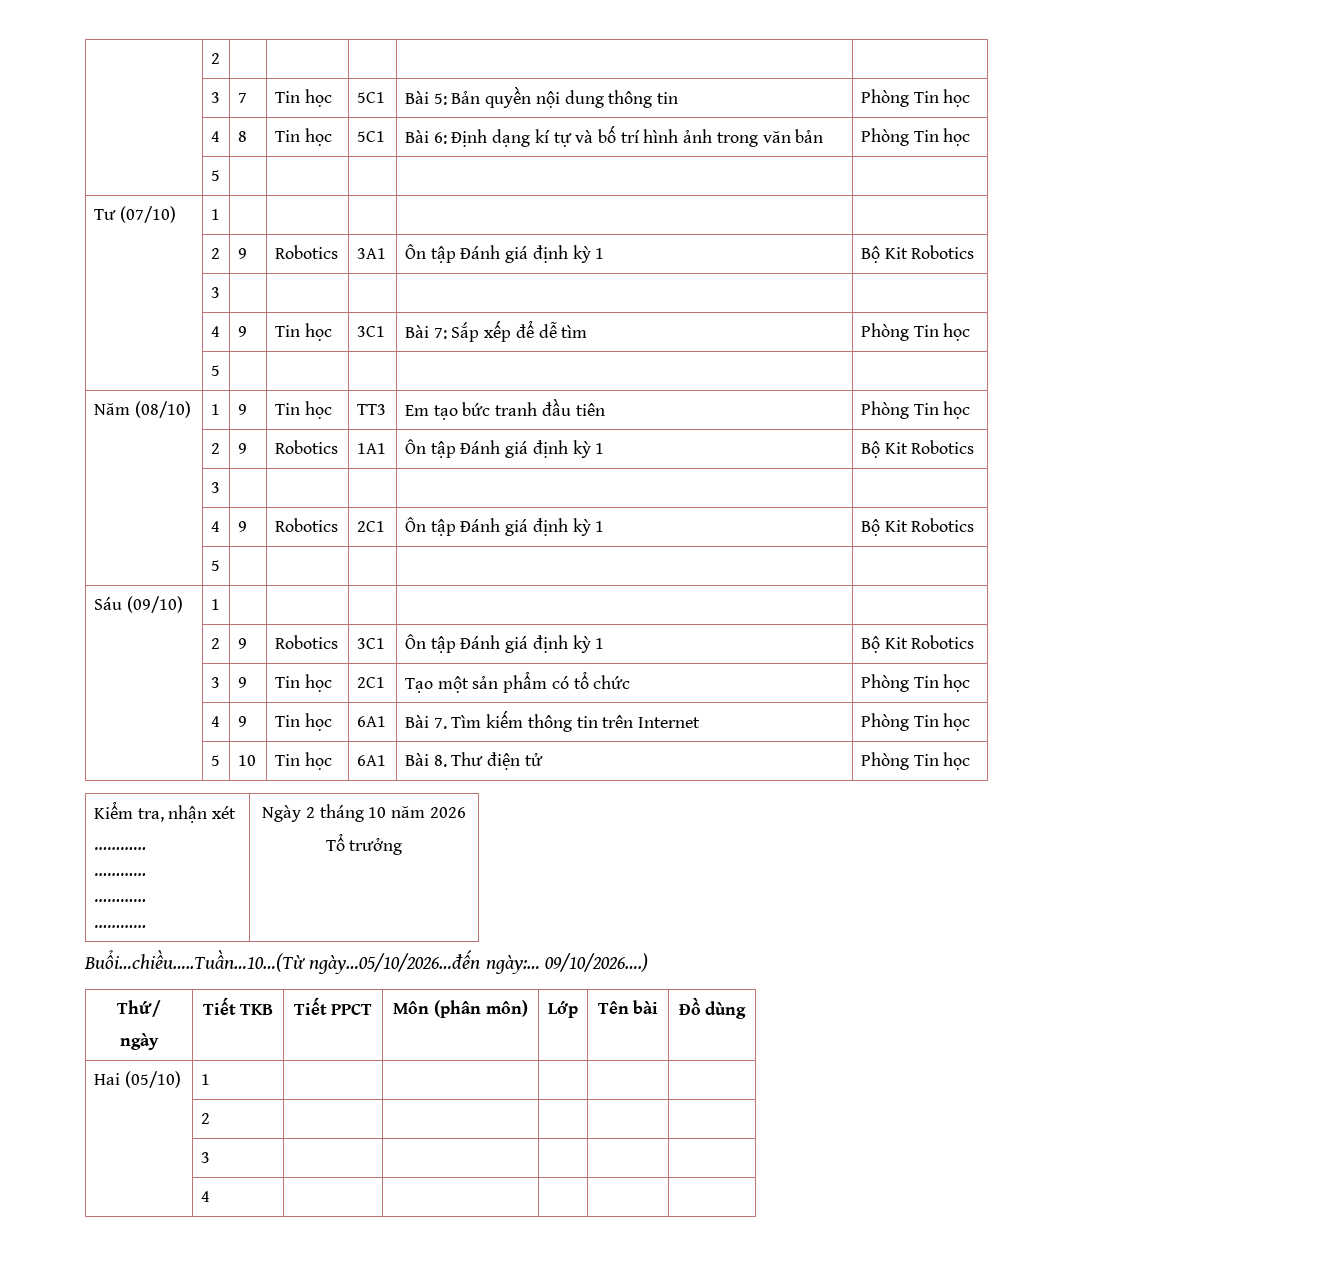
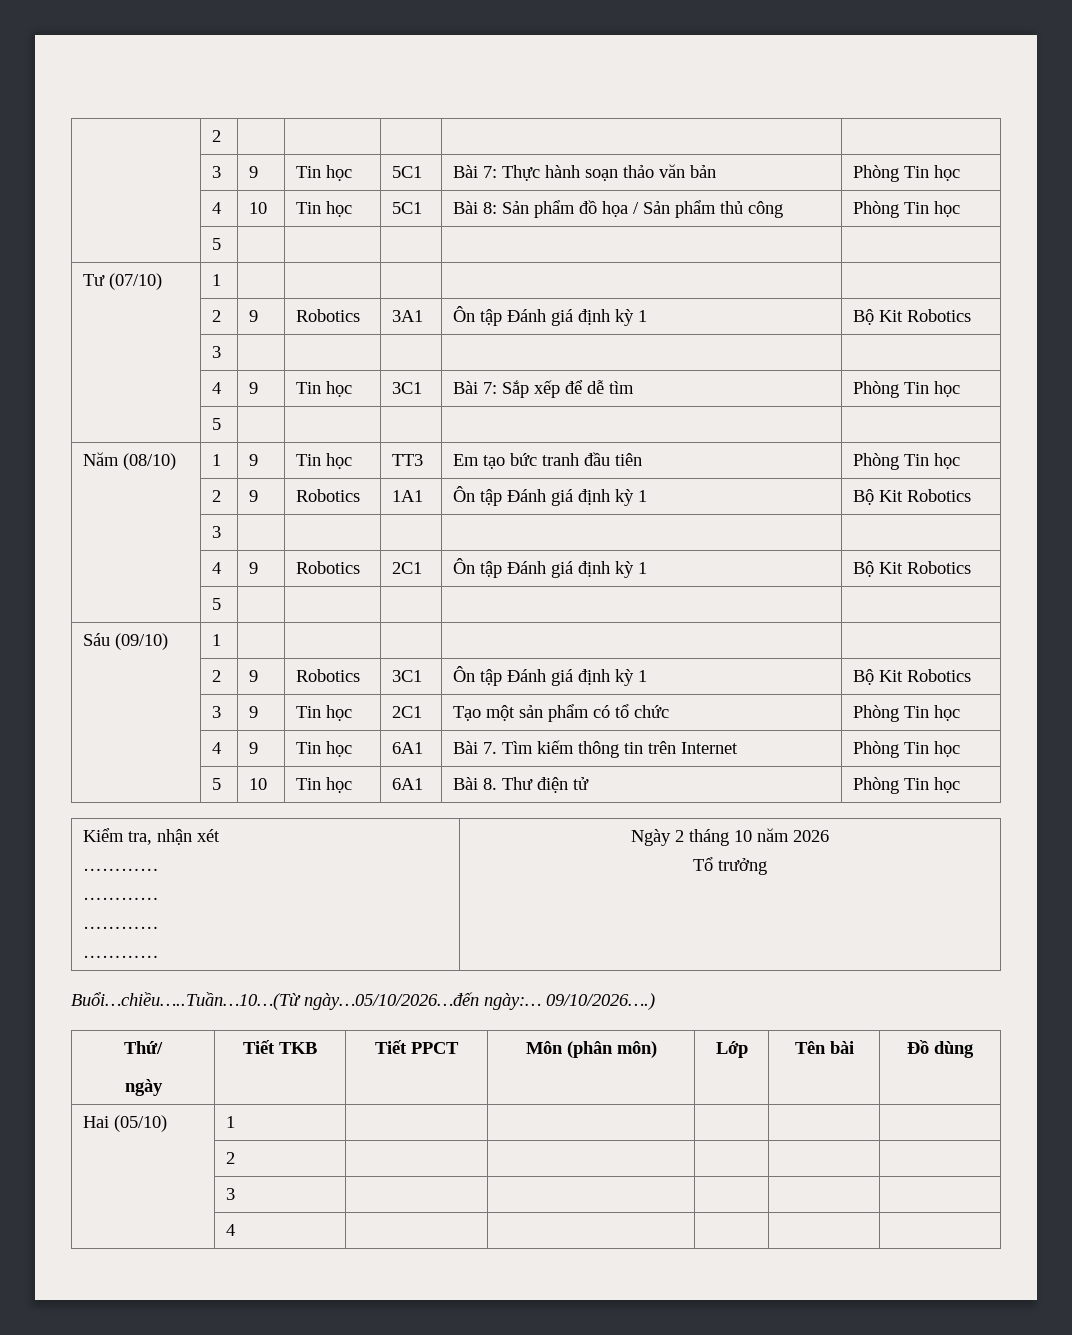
[210,53,220,64] [210,92,220,103] [237,93,247,103] [274,89,332,107] [356,92,385,103] [404,86,679,108] [860,89,971,107] [210,131,220,142] [237,131,247,142] [274,128,332,146] [356,131,385,142] [404,125,824,147] | 2 | | | | | // | 3 | 7 | Tin học | 5C1 | Bài 5: Bản quyền nội dung thông tin | Phòng Tin học // | 4 | 8 | Tin học | 5C1 | Bài 6: Định dạng kí tự và bố trí hình ảnh trong văn bản -> [212,130,222,142] [212,166,222,178] [249,166,259,178] [296,165,353,181] [392,166,423,178] [453,164,717,181] [853,165,961,182] [212,202,222,214] [249,202,268,214] [296,201,353,217] [392,202,423,214] [453,200,784,218] | 2 | | | | | // | 3 | 9 | Tin học | 5C1 | Bài 7: Thực hành soạn thảo văn bản | Phòng Tin học // | 4 | 10 | Tin học | 5C1 | Bài 8: Sản phẩm đồ họa / Sản phẩm thủ công

